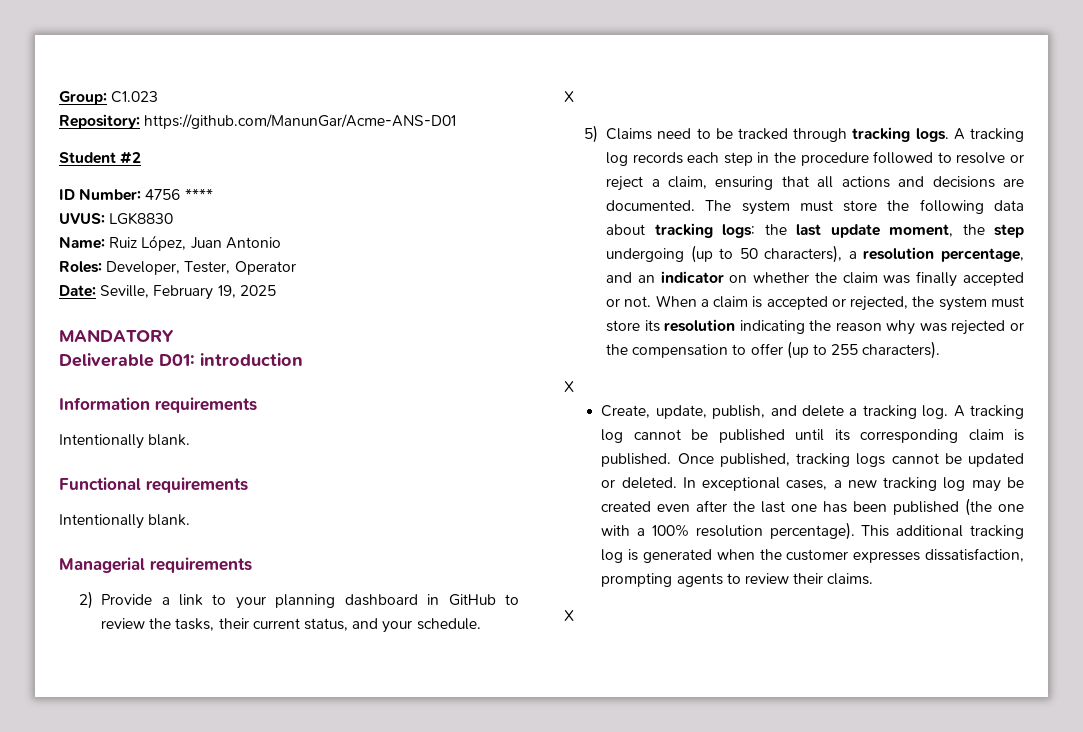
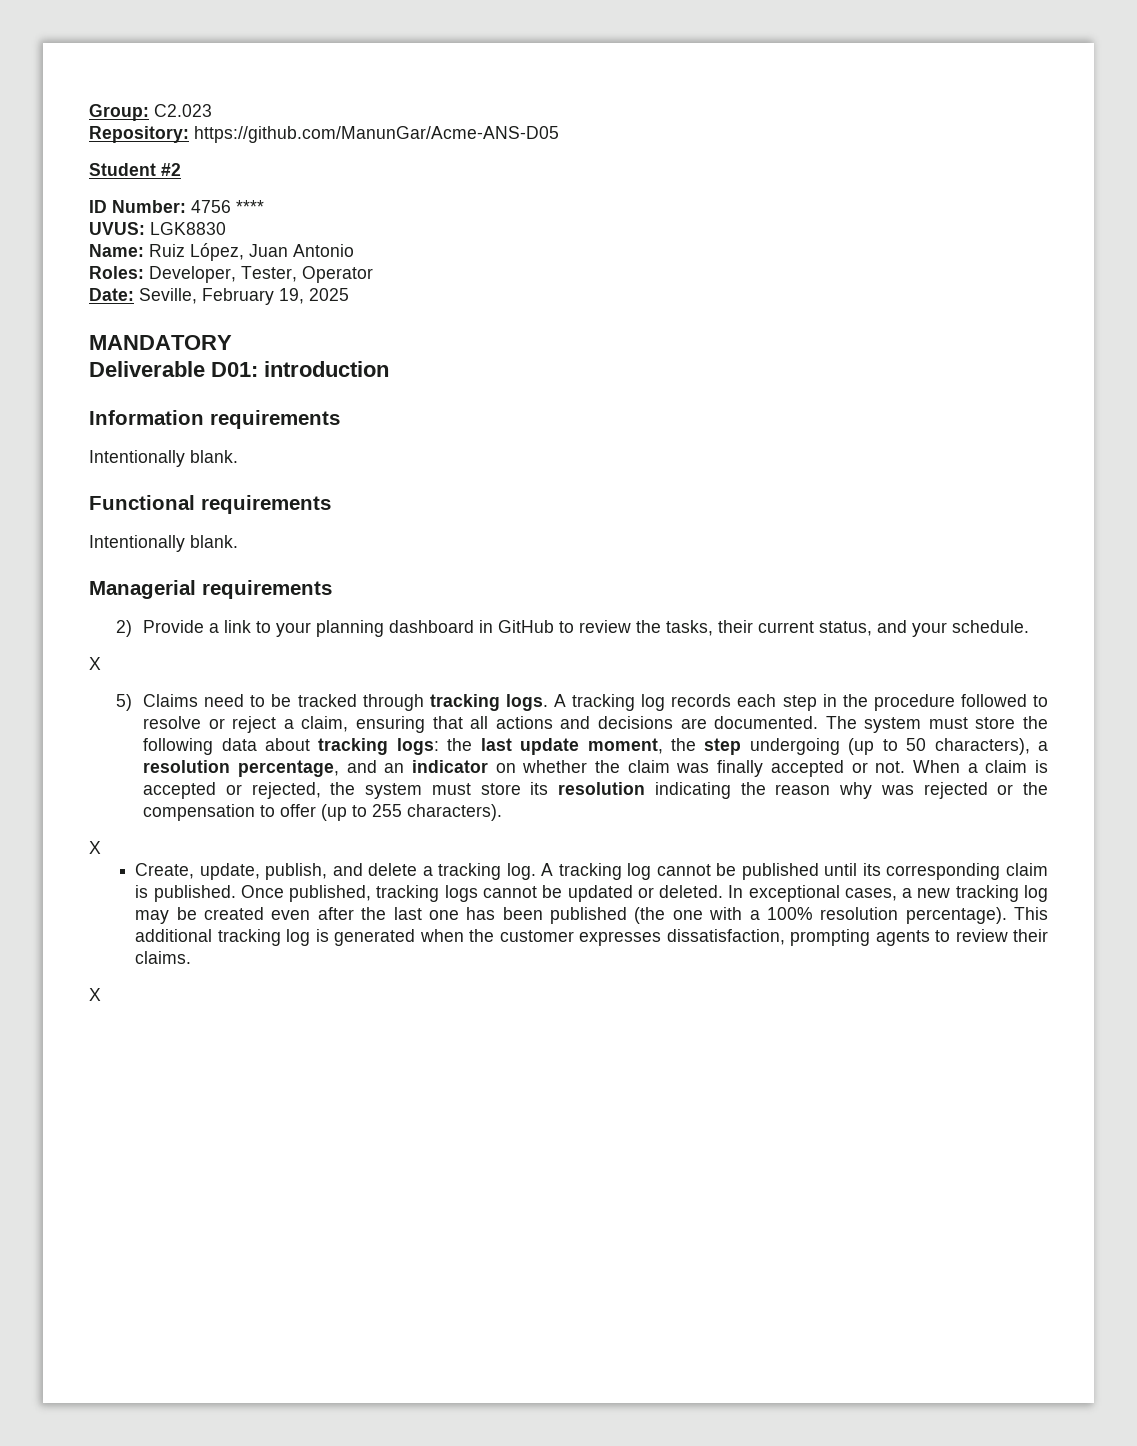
[111,91,159,103] C1.023 -> [154,104,212,117] C2.023
[144,114,457,129] https://github.com/ManunGar/Acme-ANS-D01 -> [194,126,559,143] https://github.com/ManunGar/Acme-ANS-D05

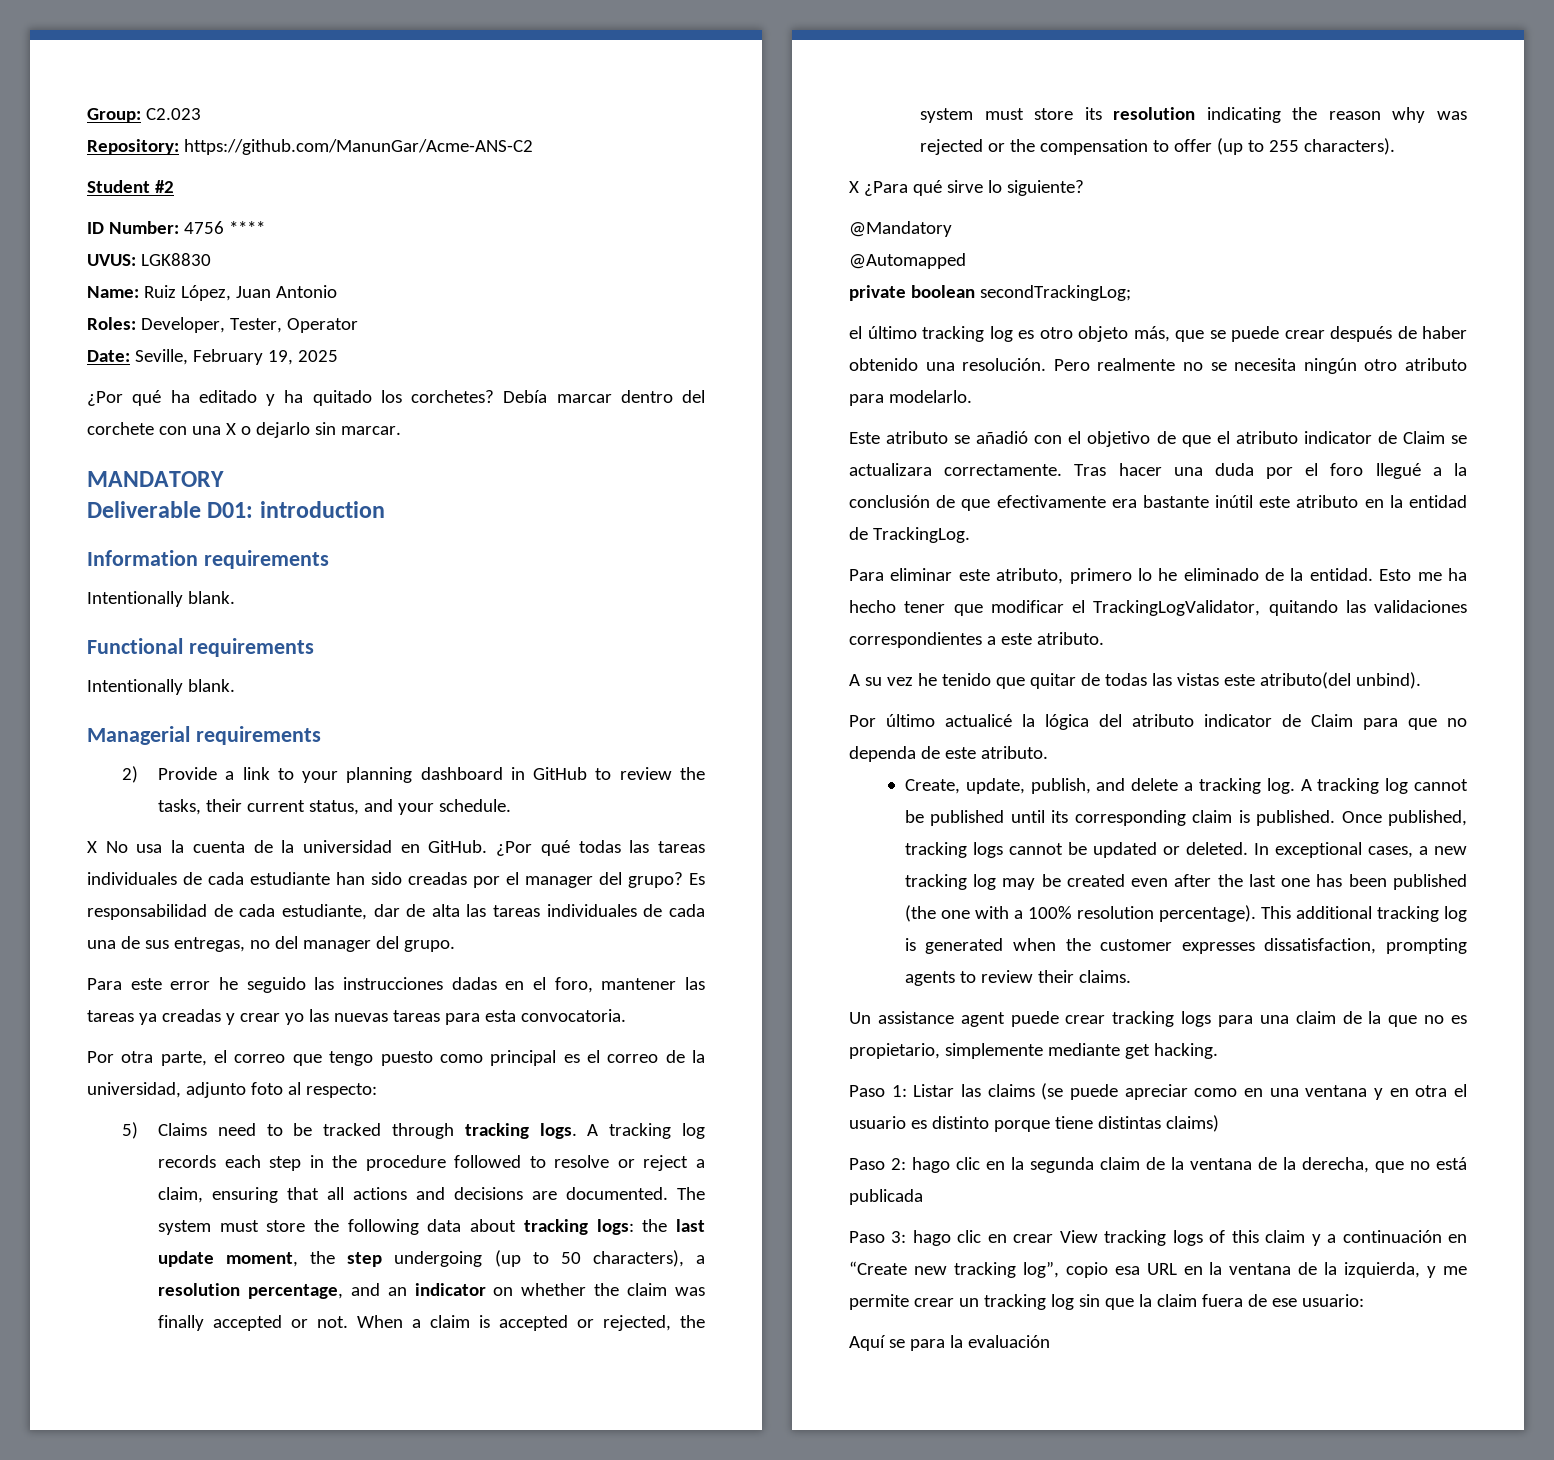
[194,126,559,143] https://github.com/ManunGar/Acme-ANS-D05 -> [183,139,533,155] https://github.com/ManunGar/Acme-ANS-C2
(349, 294) none -> [87,390,705,406] [87,422,401,438] // ¿Por qué ha editado y ha quitado los corchetes? Debía marcar dentro del corchete con una X o dejarlo sin marcar.
(101, 663) none -> [105,840,705,856] [87,872,705,888] [87,904,705,920] [87,936,455,952] [87,977,705,993] [87,1009,626,1025] [87,1050,706,1066] [87,1082,377,1098] No usa la cuenta de la universidad en GitHub. ¿Por qué todas las tareas individuales de cada estudiante han sido creadas por el manager del grupo? Es responsabilidad de cada estudiante, dar de alta las tareas individuales de cada una de sus entregas, no del manager del grupo. // Para este error he seguido las instrucciones dadas en el foro, mantener las tareas ya creadas y crear yo las nuevas tareas para esta convocatoria. // Por otra parte, el correo que tengo puesto como principal es el correo de la universidad, adjunto foto al respecto:
(101, 847) none -> [863,180,1084,196] [849,221,952,237] [849,253,966,269] [849,285,1131,301] [849,326,1467,342] [849,358,1467,374] [849,390,972,406] [849,431,1467,447] [849,463,1468,479] [849,495,1467,511] [849,527,970,543] [849,568,1467,584] [849,600,1467,616] [849,632,1104,648] [849,672,1421,689] [849,714,1467,730] [849,746,1048,762] ¿Para qué sirve lo siguiente? // @Mandatory // @Automapped // private boolean secondTrackingLog; // el último tracking log es otro objeto más, que se puede crear después de haber obtenido una resolución. Pero realmente no se necesita ningún otro atributo para modelarlo. // Este atributo se añadió con el objetivo de que el atributo indicator de Claim se actualizara correctamente. Tras hacer una duda por el foro llegué a la conclusión de que efectivamente era bastante inútil este atributo en la entidad de TrackingLog. // Para eliminar este atributo, primero lo he eliminado de la entidad. Esto me ha hecho tener que modificar el TrackingLogValidator, quitando las validaciones correspondientes a este atributo. // A su vez he tenido que quitar de todas las vistas este atributo(del unbind). // Por último actualicé la lógica del atributo indicator de Claim para que no dependa de este atributo.
[89,988,101,1001] X -> [849,1011,1468,1027] [849,1043,1218,1059] [849,1083,1467,1100] [849,1115,1219,1132] [849,1157,1467,1173] [849,1189,923,1205] [849,1230,1468,1246] [849,1261,1467,1278] [849,1294,1364,1310] [849,1335,1050,1351] Un assistance agent puede crear tracking logs para una claim de la que no es propietario, simplemente mediante get hacking. // Paso 1: Listar las claims (se puede apreciar como en una ventana y en otra el usuario es distinto porque tiene distintas claims) // Paso 2: hago clic en la segunda claim de la ventana de la derecha, que no está publicada // Paso 3: hago clic en crear View tracking logs of this claim y a continuación en “Create new tracking log”, copio esa URL en la ventana de la izquierda, y me permite crear un tracking log sin que la claim fuera de ese usuario: // Aquí se para la evaluación

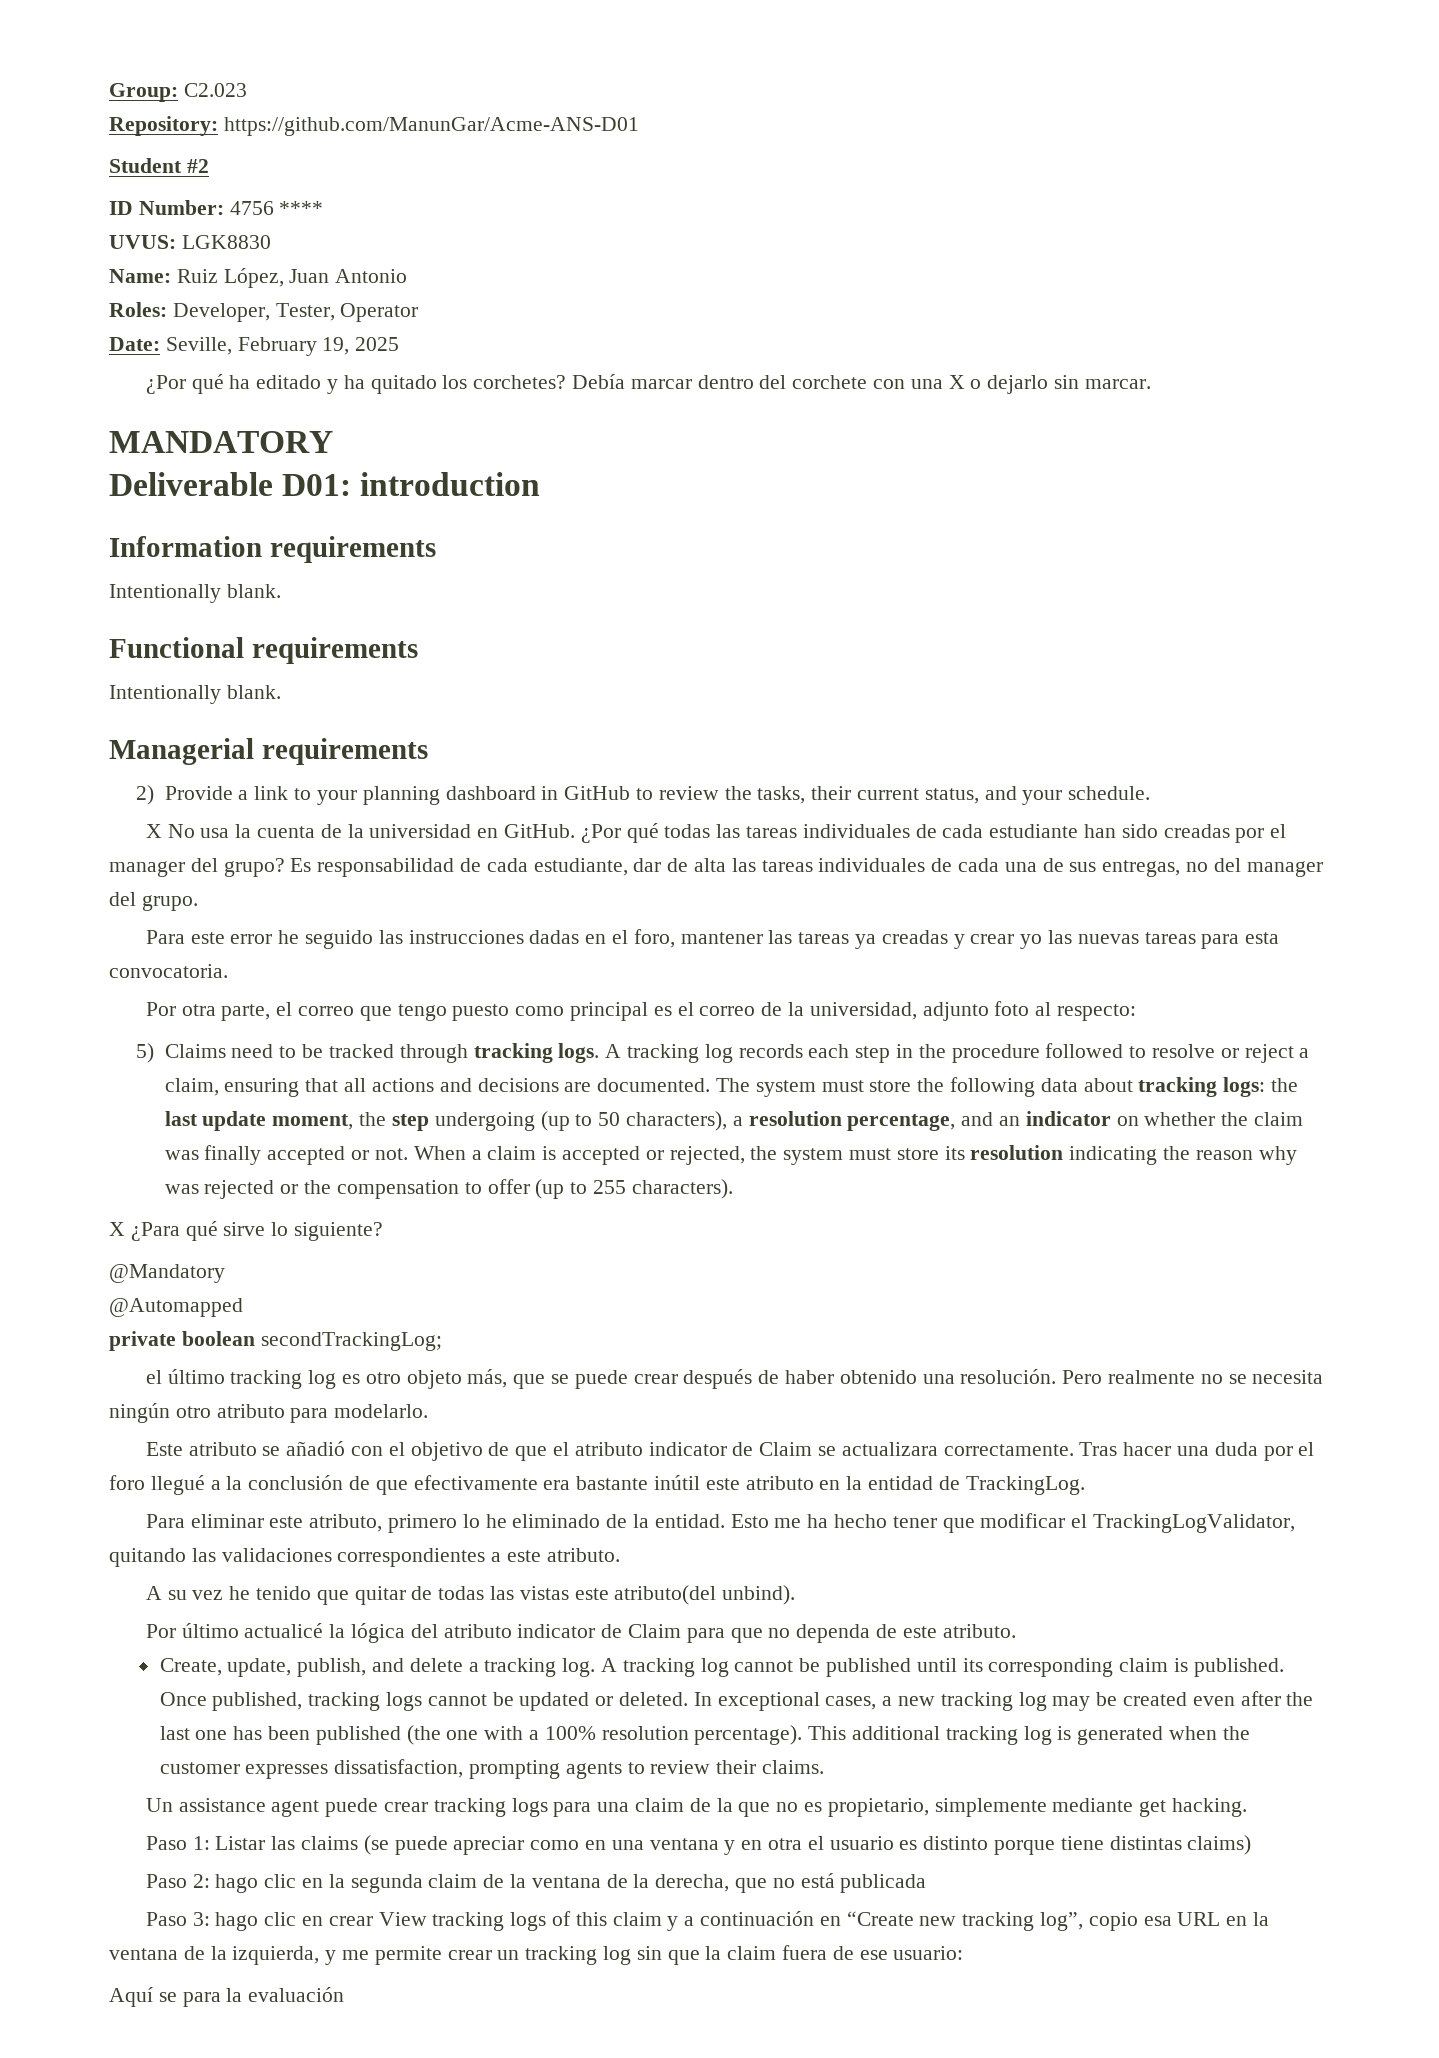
[183,139,533,155] https://github.com/ManunGar/Acme-ANS-C2 -> [223,117,639,136] https://github.com/ManunGar/Acme-ANS-D01

